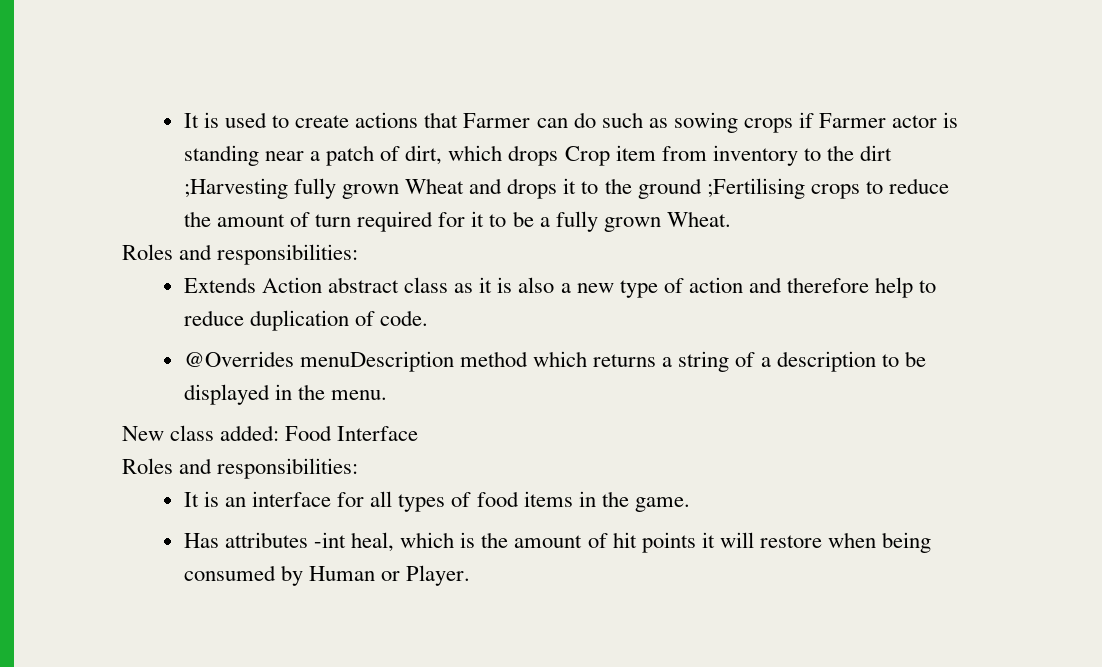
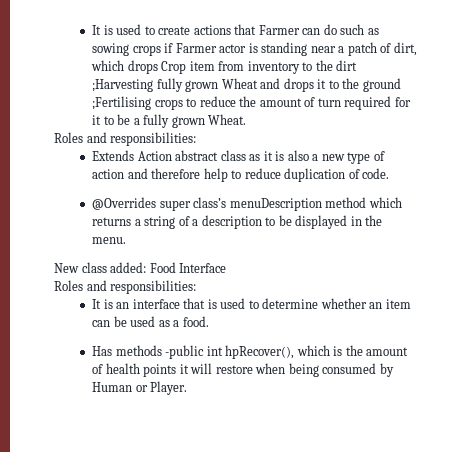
(294, 359) none -> [159,197,227,211] super class’s
[337,491,690,512] [183,532,395,552] for all types of food items in the game. // Has attributes -int heal, -> [183,298,411,309] [92,316,209,327] [92,345,295,359] that is used to determine whether an item can be used as a food. // Has methods -public int hpRecover(),
[612,532,637,548] hit -> [105,363,140,374] health

